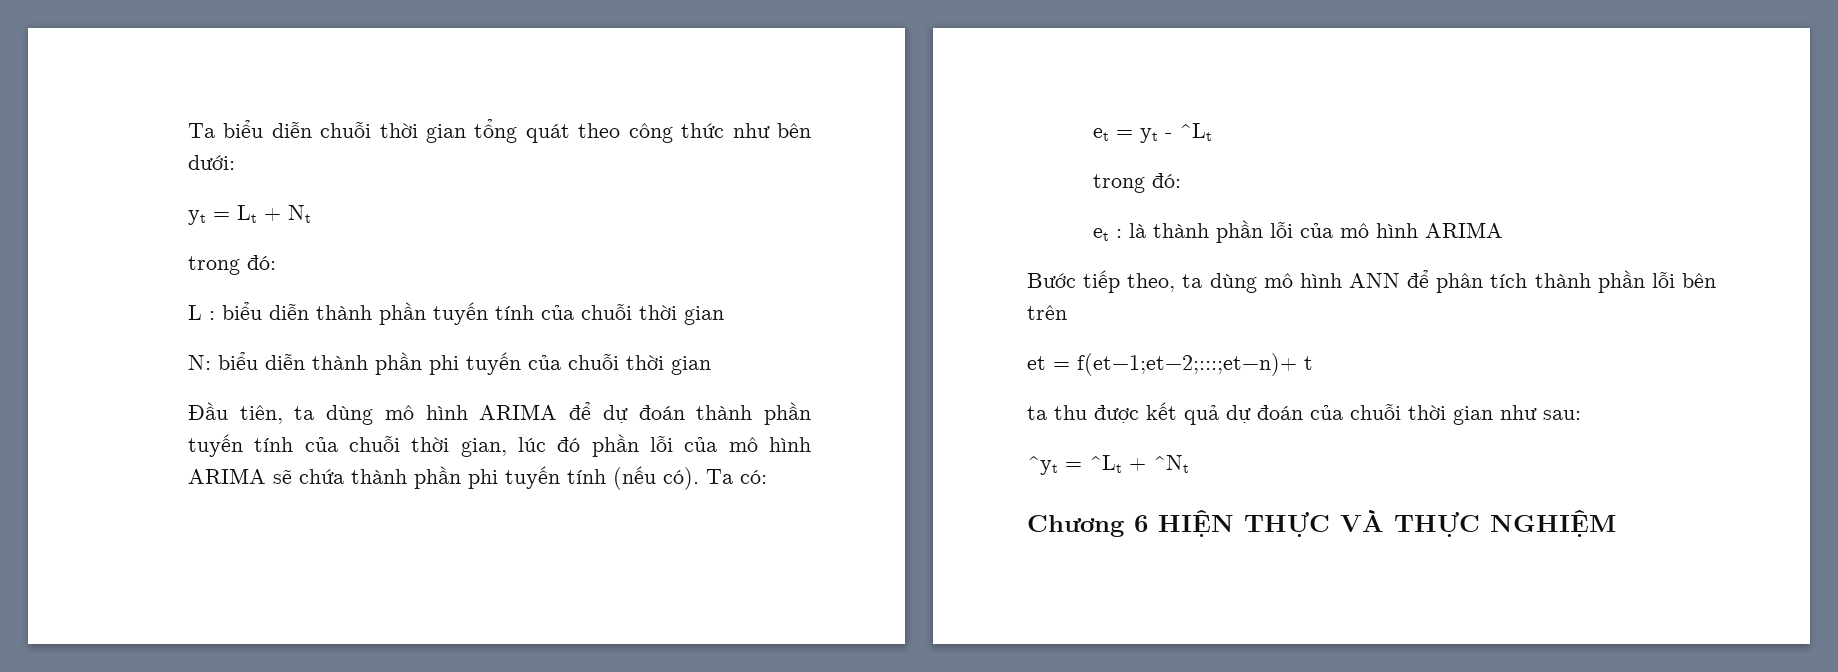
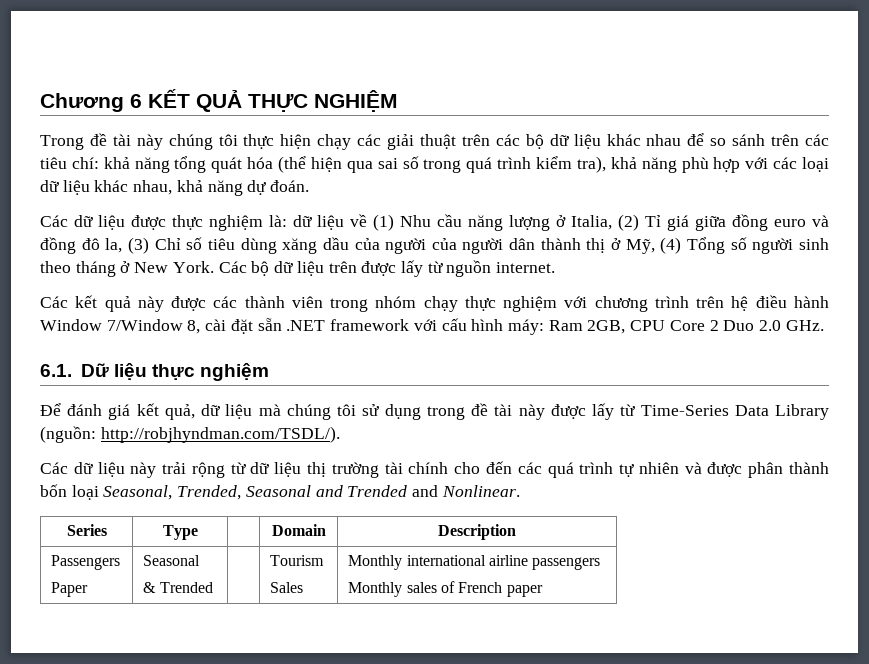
[187,119,812,143] [187,155,235,170] [187,205,311,225] [187,255,276,275] [187,302,724,325] [187,352,711,375] [187,402,811,425] [187,434,812,457] [187,466,767,490] [1092,123,1212,143] [1092,173,1181,193] [1092,220,1503,243] [1027,270,1716,293] [1027,305,1067,320] [1027,353,1313,376] [1027,402,1581,425] [1027,455,1189,475] [1027,510,1616,537] Ta biểu diễn chuỗi thời gian tổng quát theo công thức như bên dưới: // yt = Lt + Nt // trong đó: // L : biểu diễn thành phần tuyến tính của chuỗi thời gian // N: biểu diễn thành phần phi tuyến của chuỗi thời gian // Đầu tiên, ta dùng mô hình ARIMA để dự đoán thành phần tuyến tính của chuỗi thời gian, lúc đó phần lỗi của mô hình ARIMA sẽ chứa thành phần phi tuyến tính (nếu có). Ta có: // et = yt - ^Lt // trong đó: // et : là thành phần lỗi của mô hình ARIMA // Bước tiếp theo, ta dùng mô hình ANN để phân tích thành phần lỗi bên trên // et = f(et−1;et−2;:::;et−n)+ t // ta thu được kết quả dự đoán của chuỗi thời gian như sau: // ^yt = ^Lt + ^Nt // Chương 6 HIỆN THỰC VÀ THỰC NGHIỆM -> [40,89,398,112] [40,133,830,150] [40,156,829,173] [40,180,310,196] [40,214,829,231] [40,237,830,254] [40,260,556,277] [40,295,830,312] [40,318,824,335] [40,363,270,381] [40,403,829,420] [40,426,340,443] [40,461,829,478] [40,484,520,500] [66,524,107,536] [162,525,198,540] [271,524,326,536] [438,524,516,540] [51,555,121,570] [51,582,89,597] [143,555,201,566] [143,582,213,593] [270,555,325,566] [270,582,304,593] [348,555,601,570] [348,581,543,597] Chương 6 KẾT QUẢ THỰC NGHIỆM // Trong đề tài này chúng tôi thực hiện chạy các giải thuật trên các bộ dữ liệu khác nhau để so sánh trên các tiêu chí: khả năng tổng quát hóa (thể hiện qua sai số trong quá trình kiểm tra), khả năng phù hợp với các loại dữ liệu khác nhau, khả năng dự đoán. // Các dữ liệu được thực nghiệm là: dữ liệu về (1) Nhu cầu năng lượng ở Italia, (2) Tỉ giá giữa đồng euro và đồng đô la, (3) Chỉ số tiêu dùng xăng dầu của người của người dân thành thị ở Mỹ, (4) Tổng số người sinh theo tháng ở New York. Các bộ dữ liệu trên được lấy từ nguồn internet. // Các kết quả này được các thành viên trong nhóm chạy thực nghiệm với chương trình trên hệ điều hành Window 7/Window 8, cài đặt sẵn .NET framework với cấu hình máy: Ram 2GB, CPU Core 2 Duo 2.0 GHz. // 6.1. Dữ liệu thực nghiệm // Để đánh giá kết quả, dữ liệu mà chúng tôi sử dụng trong đề tài này được lấy từ Time-Series Data Library (nguồn: http://robjhyndman.com/TSDL/). // Các dữ liệu này trải rộng từ dữ liệu thị trường tài chính cho đến các quá trình tự nhiên và được phân thành bốn loại Seasonal, Trended, Seasonal and Trended and Nonlinear. // Series | Type | | Domain | Description // Passengers // Paper | Seasonal // & Trended | | Tourism // Sales | Monthly international airline passengers // Monthly sales of French paper

